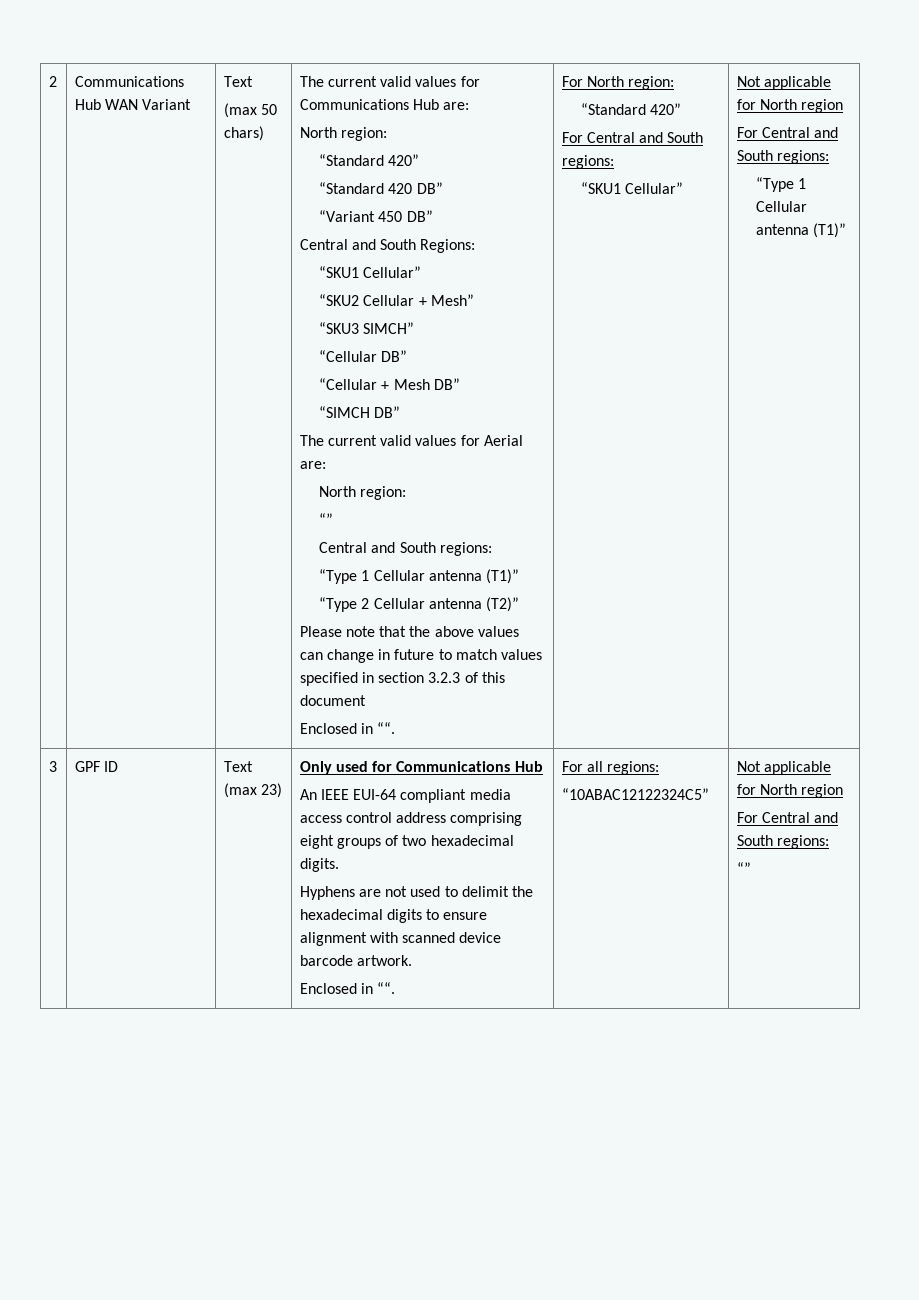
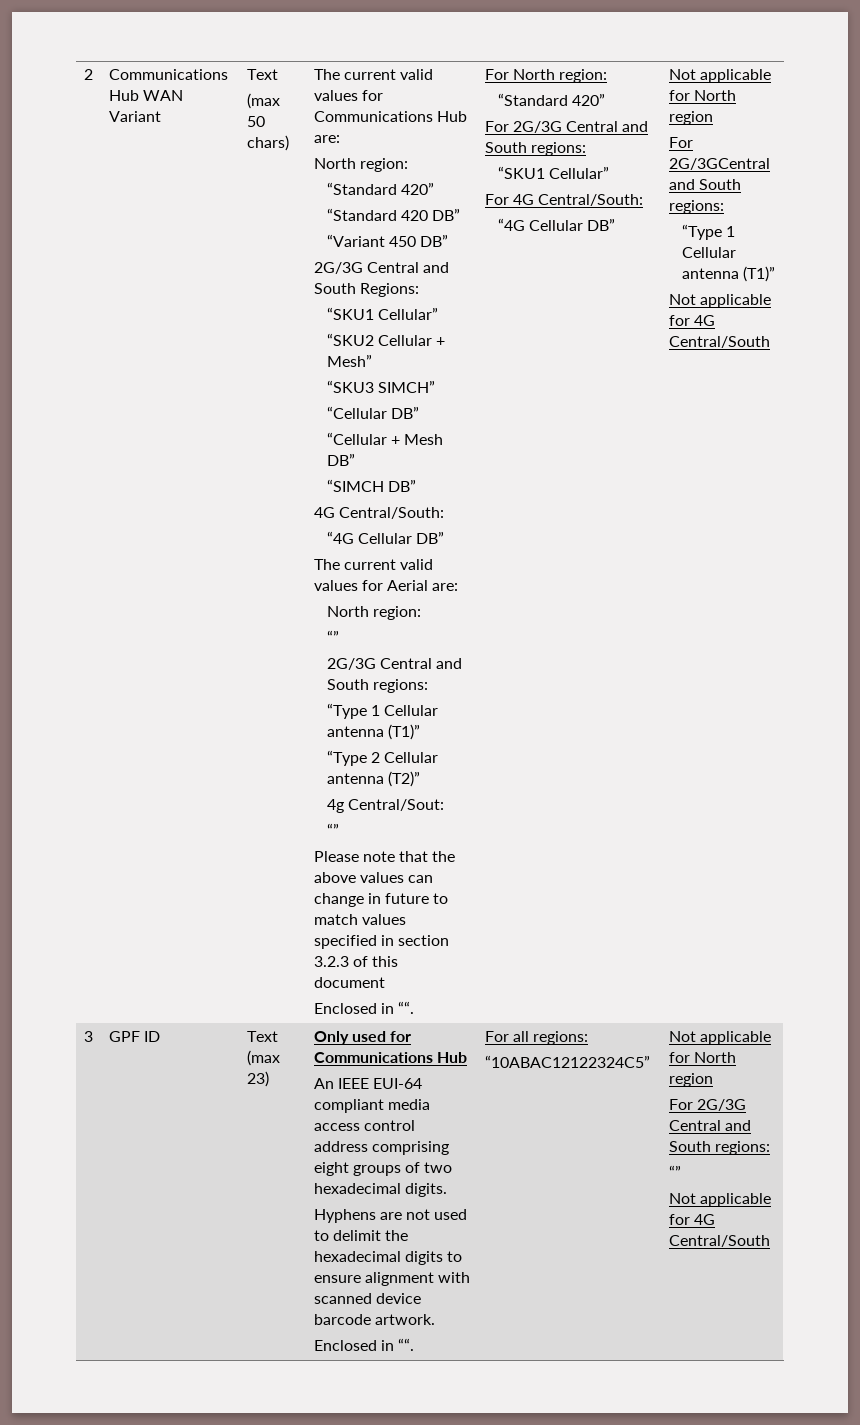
(433, 216) none -> [313,262,363,274] 2G/3G
(401, 412) none -> [313,507,444,519] [327,531,445,544] // 4G Central/South: // “4G Cellular DB”
(334, 519) none -> [327,658,377,670] 2G/3G
(519, 604) none -> [327,799,445,813] [327,823,340,836] // 4g Central/Sout: // “”
(583, 137) none -> [512,121,562,133] 2G/3G
[736,76,832,90] [736,99,844,113] [736,127,839,138] [736,150,830,164] [756,177,807,192] [756,201,808,212] [756,223,847,238] | Not applicable for North region // For Central and South regions: // “Type 1 Cellular antenna (T1)” -> [484,194,643,206] [498,218,616,231] [668,69,771,83] [668,90,736,101] [668,111,713,125] [668,137,693,148] [668,158,770,170] [668,179,741,190] [668,200,724,214] [682,224,736,240] [682,247,737,258] [682,266,776,282] [668,294,771,308] [668,315,715,326] [668,336,770,348] // For 4G Central/South: // “4G Cellular DB” | Not applicable for North region // For 2G/3GCentral and South regions: // “Type 1 Cellular antenna (T1)” // Not applicable for 4G Central/South
(758, 817) none -> [696,1099,746,1111] 2G/3G
(751, 868) none -> [668,1193,771,1207] [668,1214,715,1225] [668,1235,770,1247] // Not applicable for 4G Central/South

